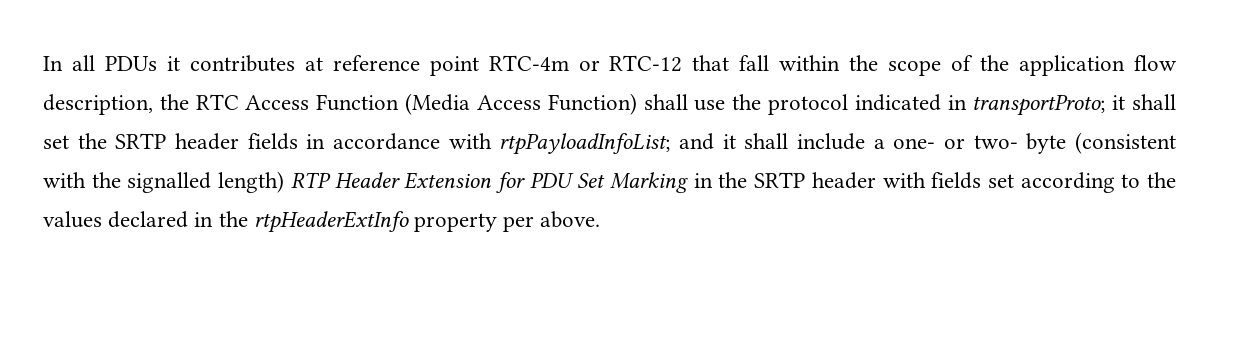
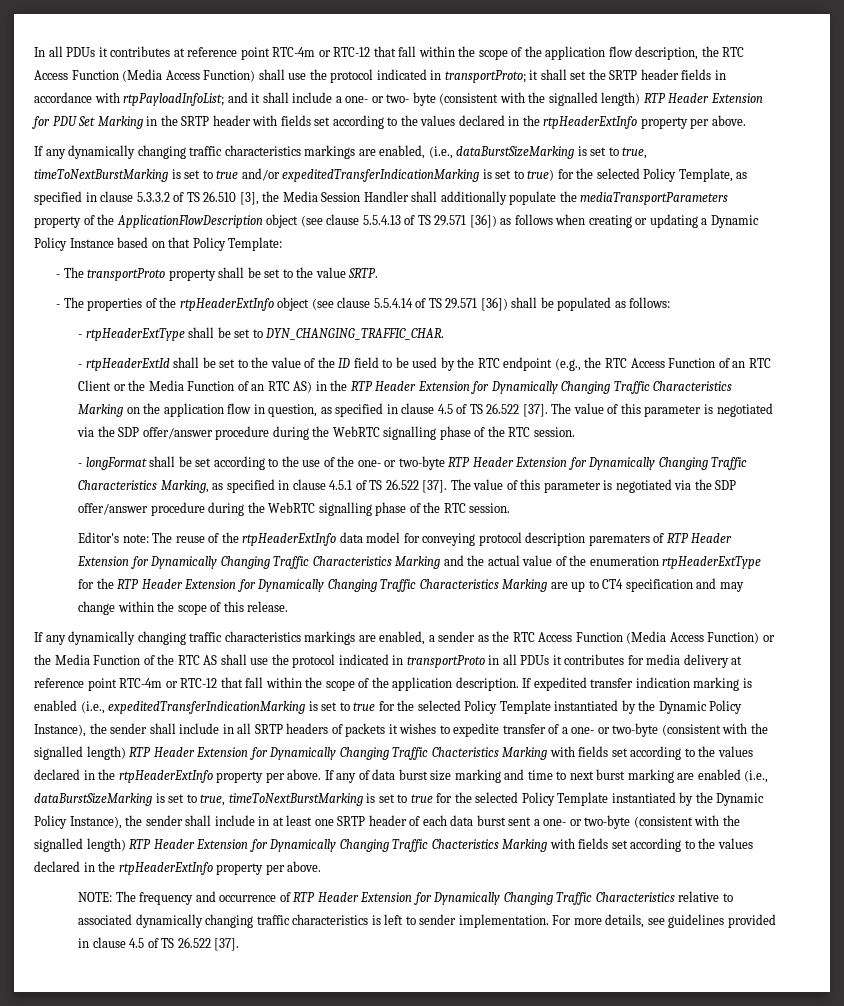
(601, 219) none -> [34,145,648,159] [34,168,748,182] [34,191,729,205] [34,214,759,228] [34,237,283,251] [56,267,379,281] [56,297,671,311] [78,327,445,341] [78,357,771,371] [78,380,733,394] [78,403,773,417] [77,426,575,440] [78,456,748,470] [78,479,737,493] [78,502,511,516] [78,532,733,546] [77,555,762,569] [78,578,744,592] [78,601,289,615] [34,631,775,645] [34,654,743,668] [34,677,752,691] [34,700,743,714] [34,723,768,737] [34,746,753,760] [34,769,769,783] [34,792,765,806] [34,815,740,829] [34,838,753,852] [34,861,322,875] [78,891,733,905] [78,914,776,928] [78,937,240,951] // If any dynamically changing traffic characteristics markings are enabled, (i.e., dataBurstSizeMarking is set to true, timeToNextBurstMarking is set to true and/or expeditedTransferIndicationMarking is set to true) for the selected Policy Template, as specified in clause 5.3.3.2 of TS 26.510 [3], the Media Session Handler shall additionally populate the mediaTransportParameters property of the ApplicationFlowDescription object (see clause 5.5.4.13 of TS 29.571 [36]) as follows when creating or updating a Dynamic Policy Instance based on that Policy Template: // - The transportProto property shall be set to the value SRTP. // - The properties of the rtpHeaderExtInfo object (see clause 5.5.4.14 of TS 29.571 [36]) shall be populated as follows: // - rtpHeaderExtType shall be set to DYN_CHANGING_TRAFFIC_CHAR. // - rtpHeaderExtId shall be set to the value of the ID field to be used by the RTC endpoint (e.g., the RTC Access Function of an RTC Client or the Media Function of an RTC AS) in the RTP Header Extension for Dynamically Changing Traffic Characteristics Marking on the application flow in question, as specified in clause 4.5 of TS 26.522 [37]. The value of this parameter is negotiated via the SDP offer/answer procedure during the WebRTC signalling phase of the RTC session. // - longFormat shall be set according to the use of the one- or two-byte RTP Header Extension for Dynamically Changing Traffic Characteristics Marking, as specified in clause 4.5.1 of TS 26.522 [37]. The value of this parameter is negotiated via the SDP offer/answer procedure during the WebRTC signalling phase of the RTC session. // Editor's note: The reuse of the rtpHeaderExtInfo data model for conveying protocol description parematers of RTP Header Extension for Dynamically Changing Traffic Characteristics Marking and the actual value of the enumeration rtpHeaderExtType for the RTP Header Extension for Dynamically Changing Traffic Characteristics Marking are up to CT4 specification and may change within the scope of this release. // If any dynamically changing traffic characteristics markings are enabled, a sender as the RTC Access Function (Media Access Function) or the Media Function of the RTC AS shall use the protocol indicated in transportProto in all PDUs it contributes for media delivery at reference point RTC-4m or RTC-12 that fall within the scope of the application description. If expedited transfer indication marking is enabled (i.e., expeditedTransferIndicationMarking is set to true for the selected Policy Template instantiated by the Dynamic Policy Instance), the sender shall include in all SRTP headers of packets it wishes to expedite transfer of a one- or two-byte (consistent with the signalled length) RTP Header Extension for Dynamically Changing Traffic Chacteristics Marking with fields set according to the values declared in the rtpHeaderExtInfo property per above. If any of data burst size marking and time to next burst marking are enabled (i.e., dataBurstSizeMarking is set to true, timeToNextBurstMarking is set to true for the selected Policy Template instantiated by the Dynamic Policy Instance), the sender shall include in at least one SRTP header of each data burst sent a one- or two-byte (consistent with the signalled length) RTP Header Extension for Dynamically Changing Traffic Chacteristics Marking with fields set according to the values declared in the rtpHeaderExtInfo property per above. // NOTE: The frequency and occurrence of RTP Header Extension for Dynamically Changing Traffic Characteristics relative to associated dynamically changing traffic characteristics is left to sender implementation. For more details, see guidelines provided in clause 4.5 of TS 26.522 [37].

